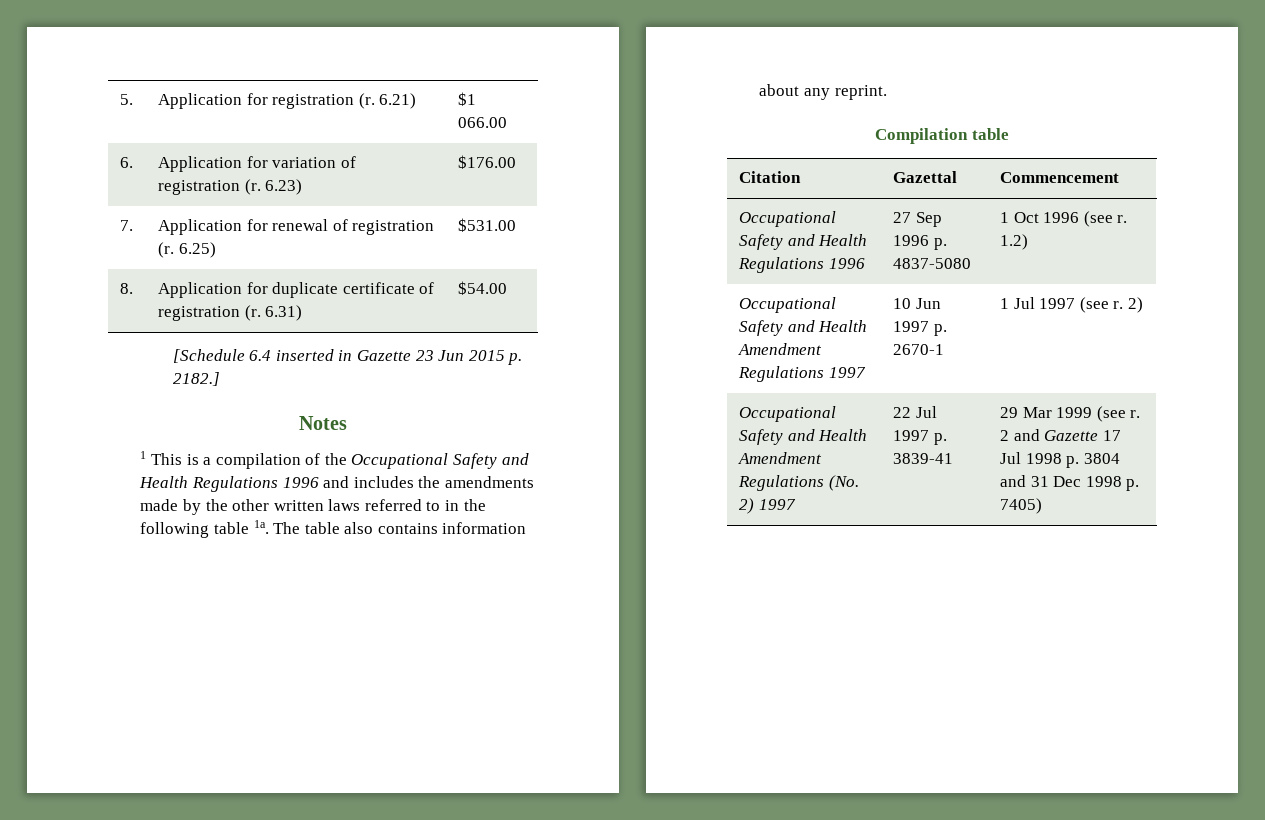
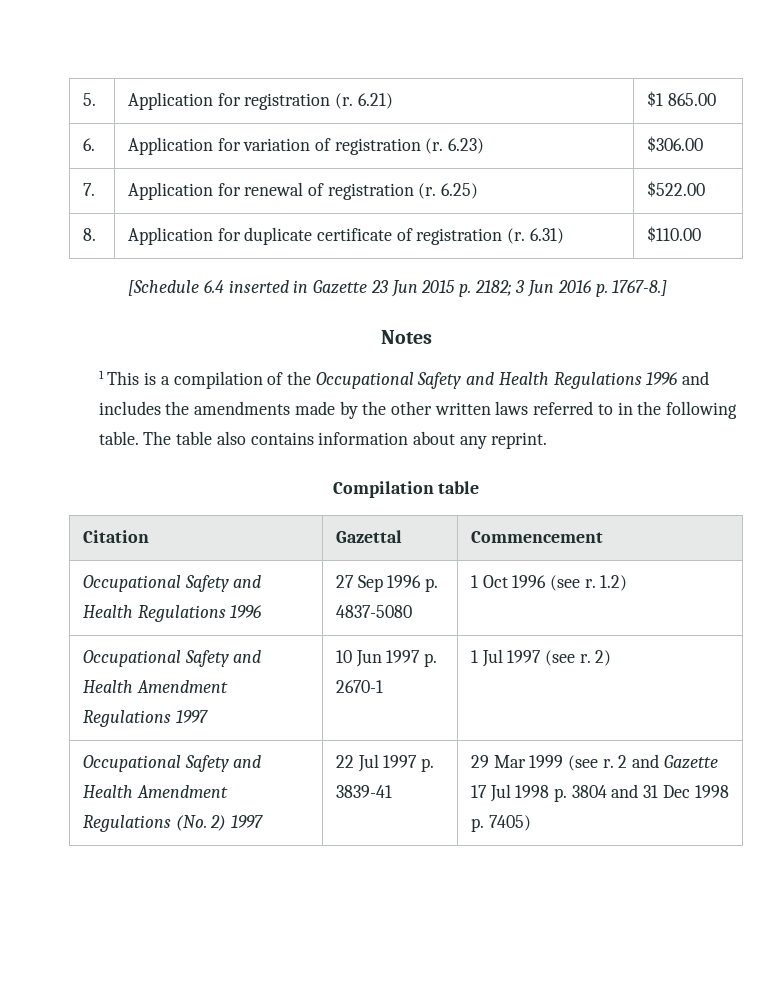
[458,117,508,128] 066.00 -> [667,93,716,106] 865.00
[458,155,517,169] $176.00 -> [646,136,703,152] $306.00
[458,218,517,232] $531.00 -> [646,181,705,197] $522.00
[458,281,508,295] $54.00 -> [646,226,701,242] $110.00
[172,372,220,386] 2182.] -> [474,280,668,297] 2182; 3 Jun 2016 p. 1767-8.]
[213,520,269,534] table 1a. -> [98,431,139,445] table.

